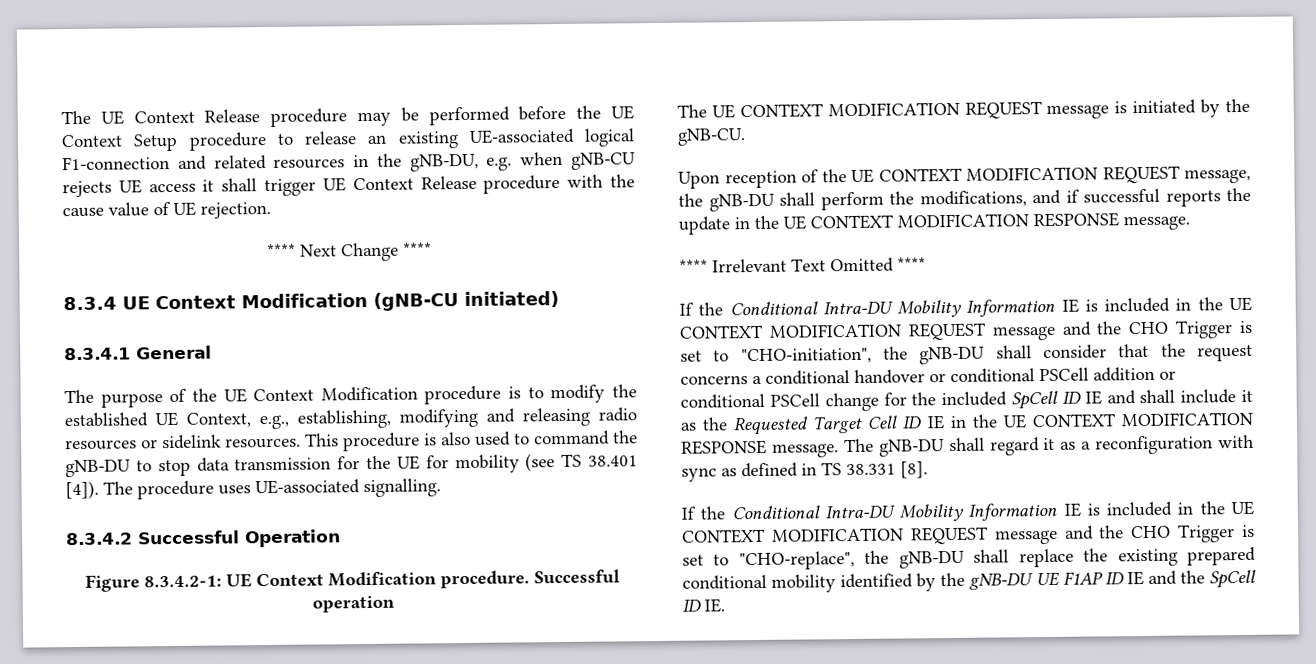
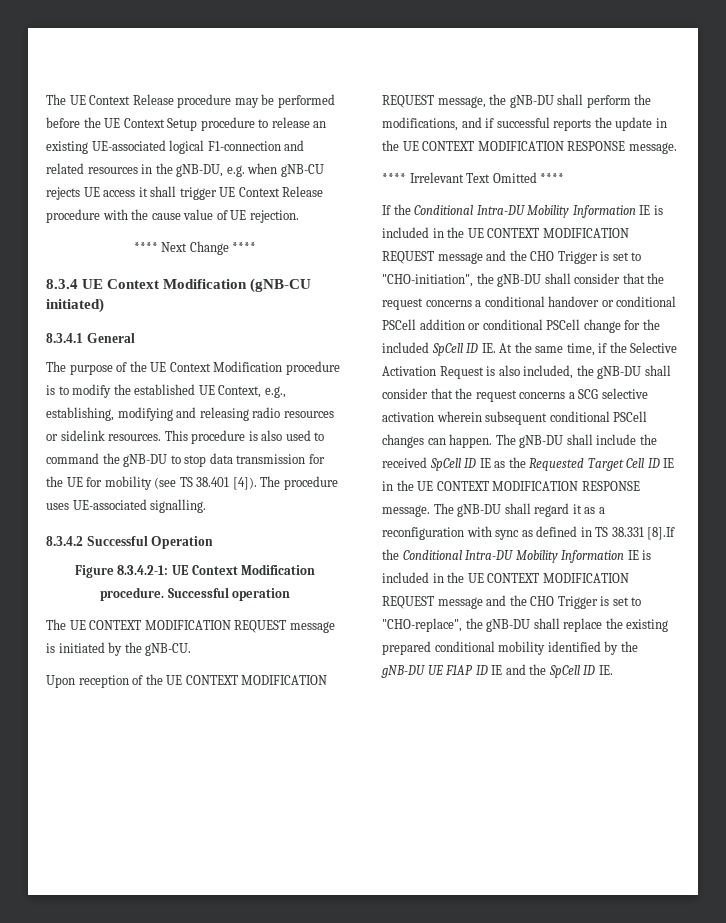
[1084,389,1253,405] IE and shall include it -> [481,342,678,356] [382,365,671,379] [382,388,648,402] [382,411,648,425] [382,434,657,448] [382,457,491,471] IE. At the same time, if the Selective Activation Request is also included, the gNB-DU shall consider that the request concerns a SCG selective activation wherein subsequent conditional PSCell changes can happen. The gNB-DU shall include the received SpCell ID IE
[900,461,928,479] [681,506,696,520] [8]. // If -> [647,527,676,540] [8].If

